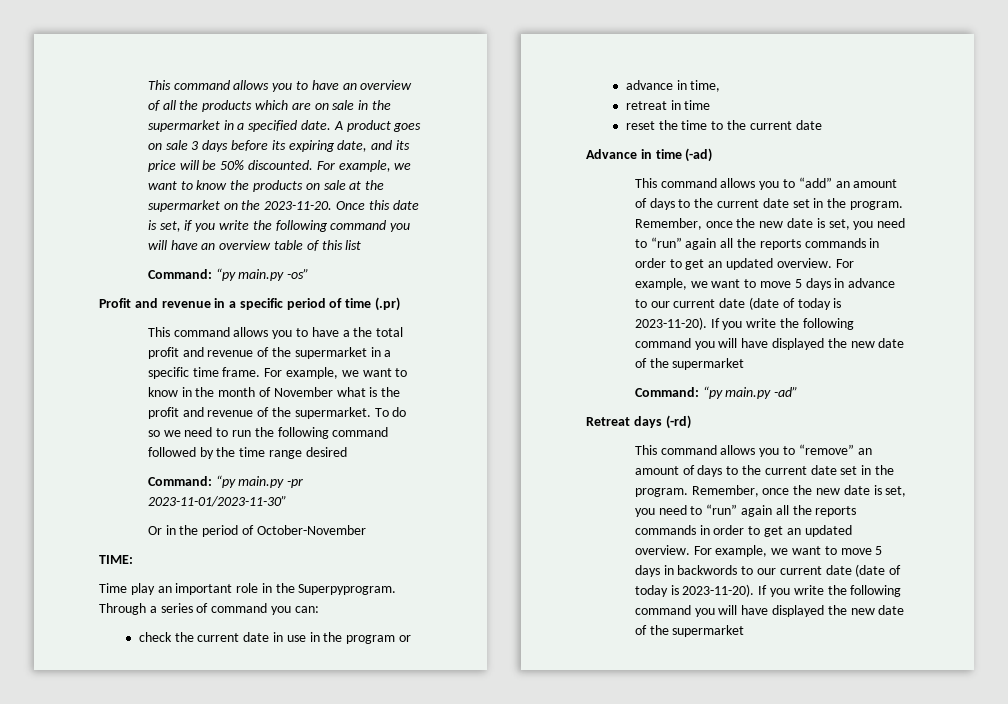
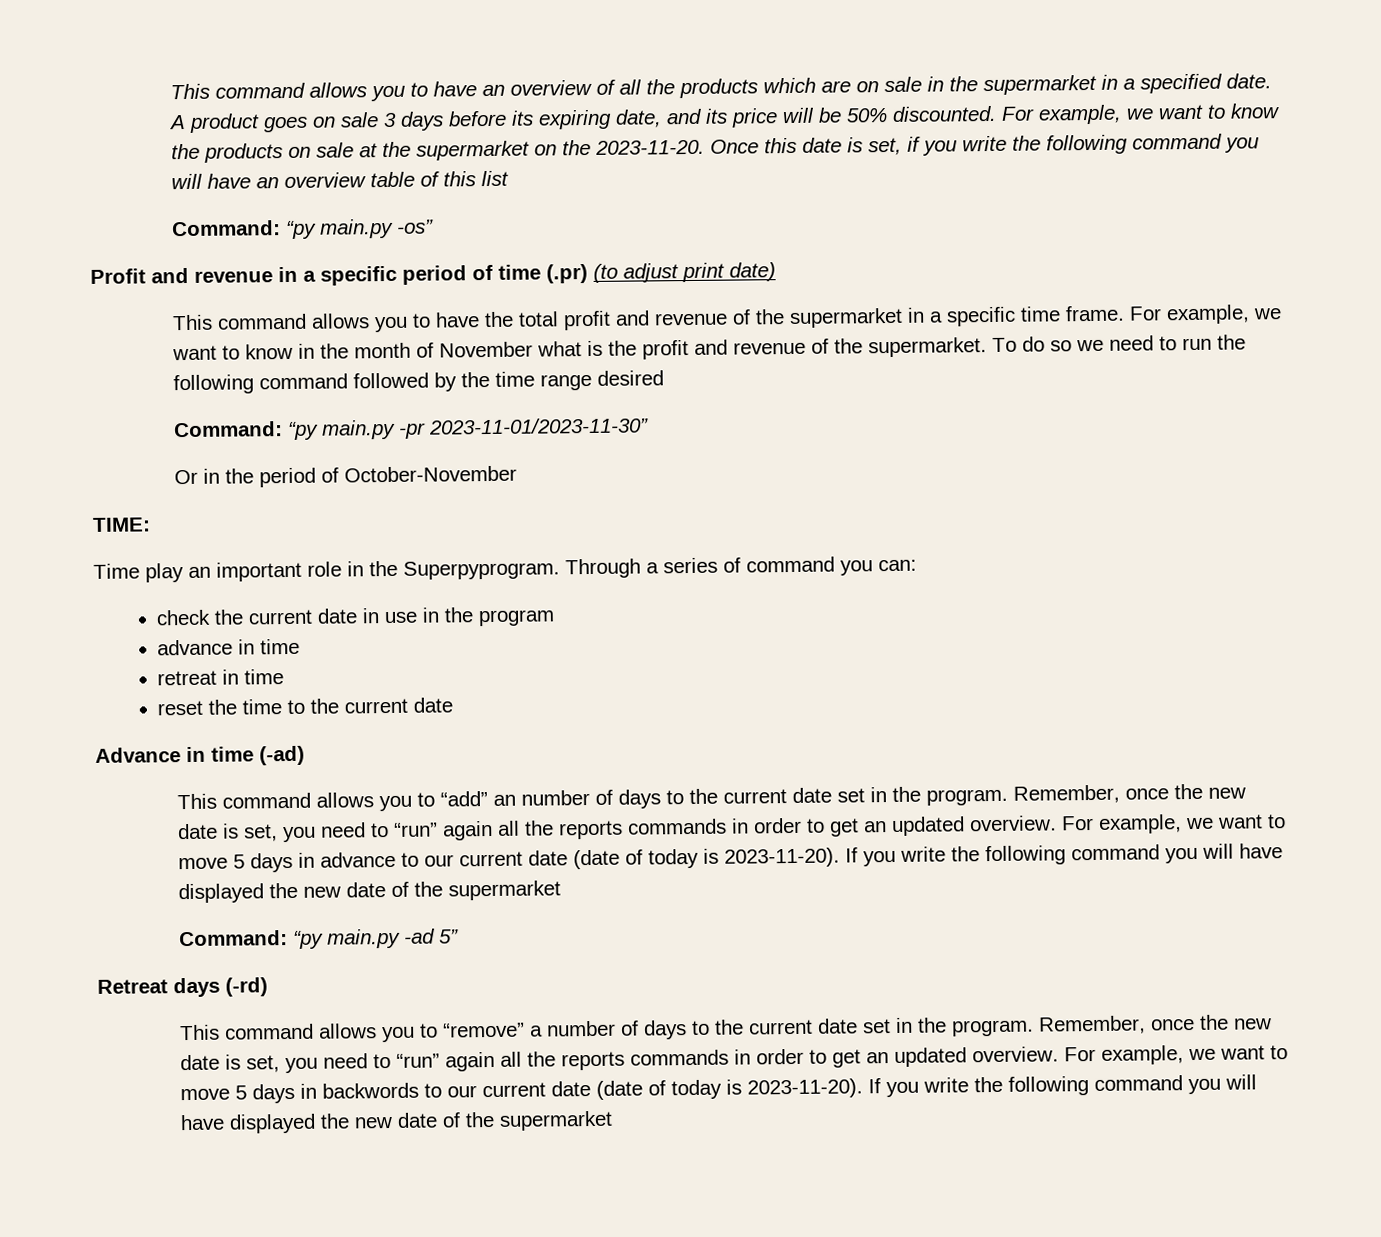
[147,327,350,339] // This command allows you to have a -> [593,262,776,283] [171,312,480,333] (to adjust print date) // This command allows you to have
[398,635,411,642] or -> (556, 618) none
[690,80,721,92] time, -> [260,638,301,655] time
[853,179,898,188] amount -> [520,790,590,806] number
[774,386,799,397] -ad” -> [403,928,459,944] -ad 5”
[857,448,872,455] [634,466,679,475] an amount -> [529,1020,616,1037] a number

